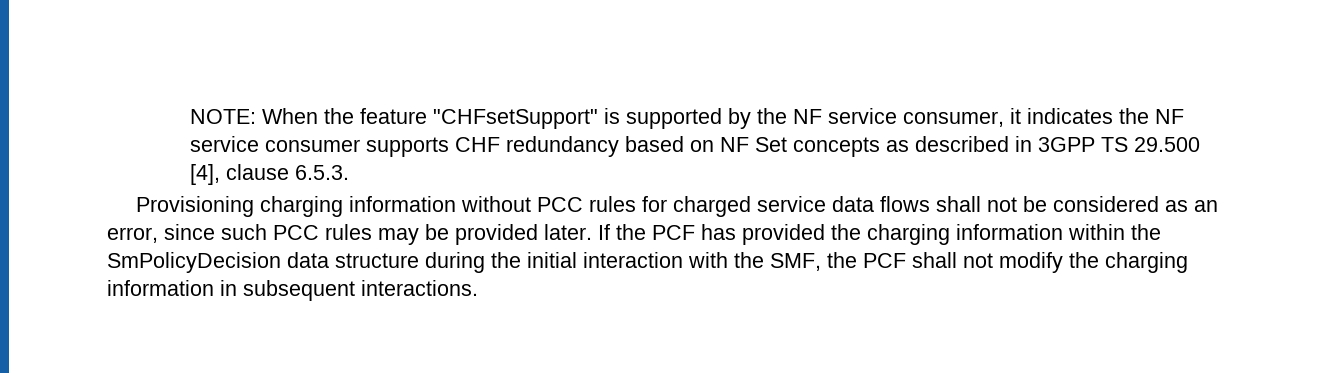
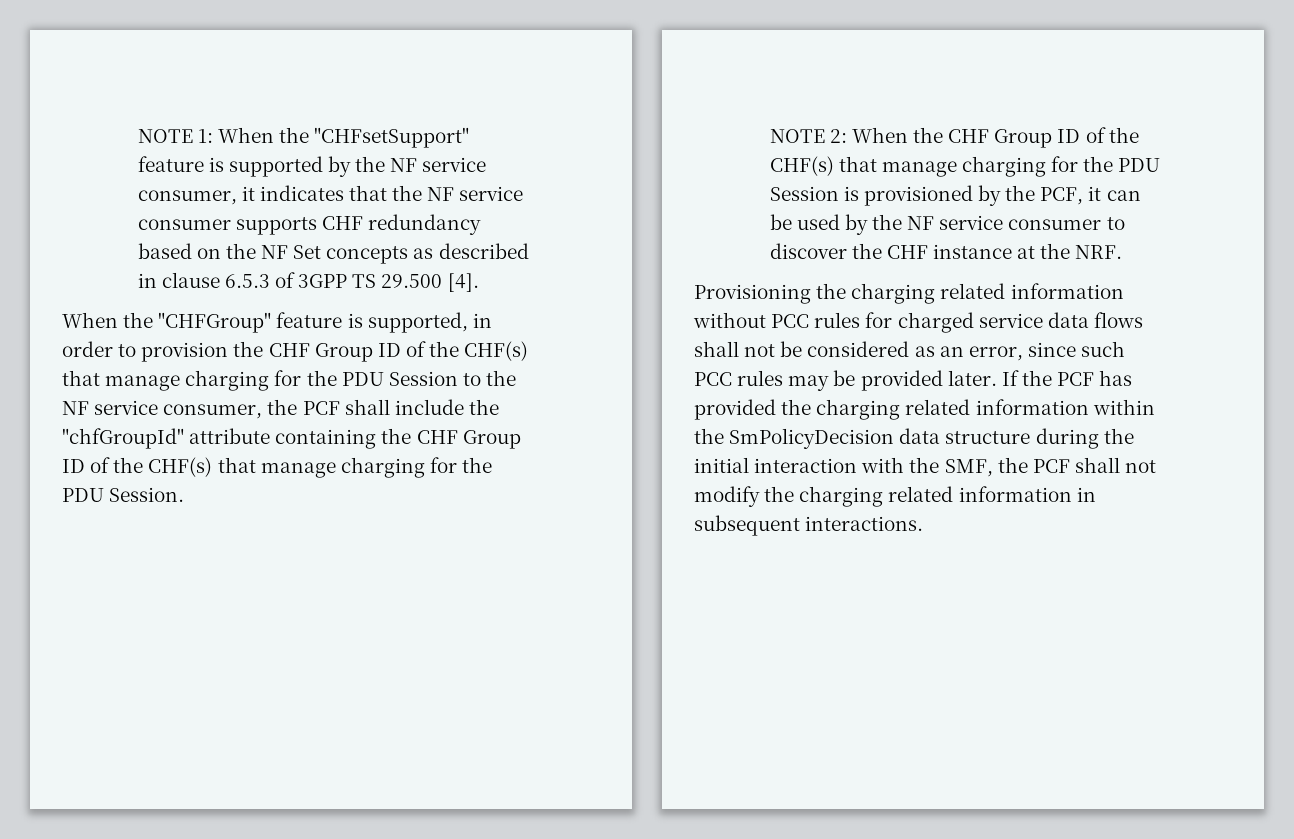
[190,108,599,129] NOTE: When the feature "CHFsetSupport" -> [137,127,470,148] [137,156,204,172] NOTE 1: When the "CHFsetSupport" feature
(1114, 116) none -> [349,185,388,201] that
(715, 146) none -> [225,243,256,259] the
[1038,137,1201,152] [190,164,350,185] [136,196,344,217] 3GPP TS 29.500 [4], clause 6.5.3. // Provisioning charging -> [161,272,479,292] [62,312,492,333] [62,341,529,362] [62,370,517,391] [62,399,499,419] [62,428,521,449] [62,457,493,478] [62,487,185,502] [769,127,1139,148] [769,156,1161,177] [769,185,1141,206] [769,214,1125,235] [769,243,1123,259] [694,283,1006,304] clause 6.5.3 of 3GPP TS 29.500 [4]. // When the "CHFGroup" feature is supported, in order to provision the CHF Group ID of the CHF(s) that manage charging for the PDU Session to the NF service consumer, the PCF shall include the "chfGroupId" attribute containing the CHF Group ID of the CHF(s) that manage charging for the PDU Session. // NOTE 2: When the CHF Group ID of the CHF(s) that manage charging for the PDU Session is provisioned by the PCF, it can be used by the NF service consumer to discover the CHF instance at the NRF. // Provisioning the charging related
(950, 234) none -> [905,399,971,415] related
(1188, 262) none -> [888,486,954,502] related

